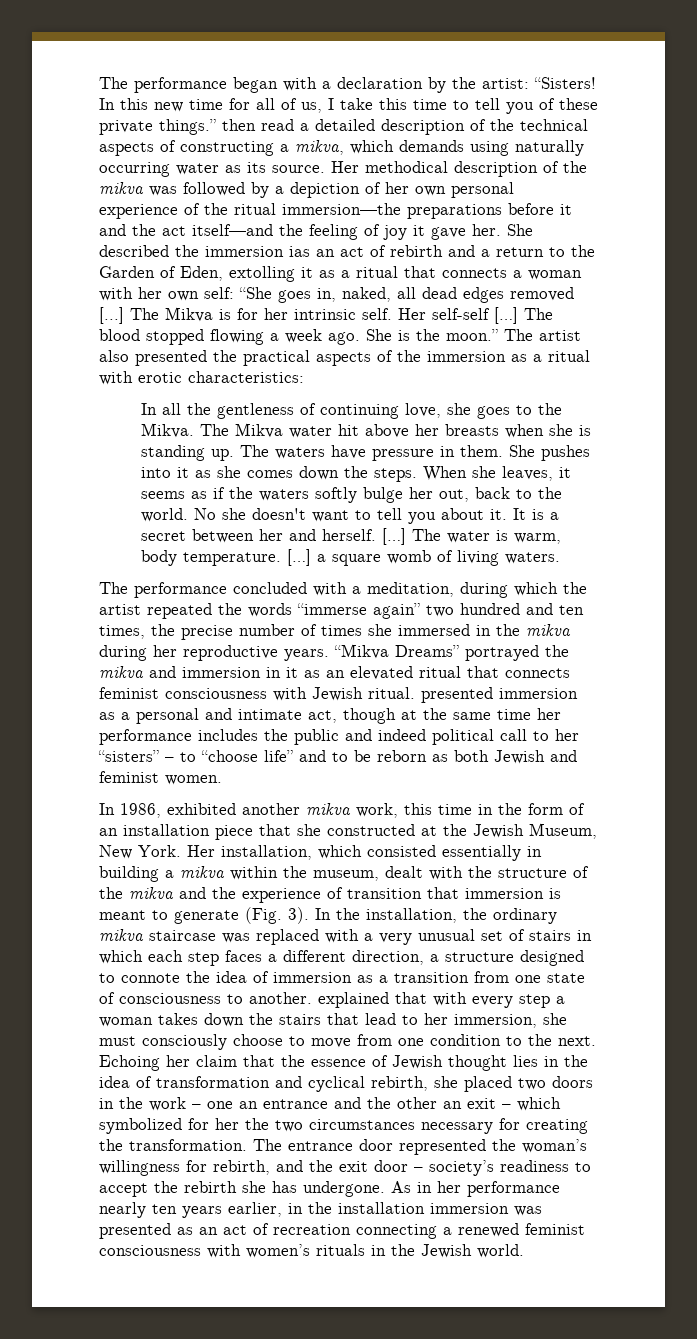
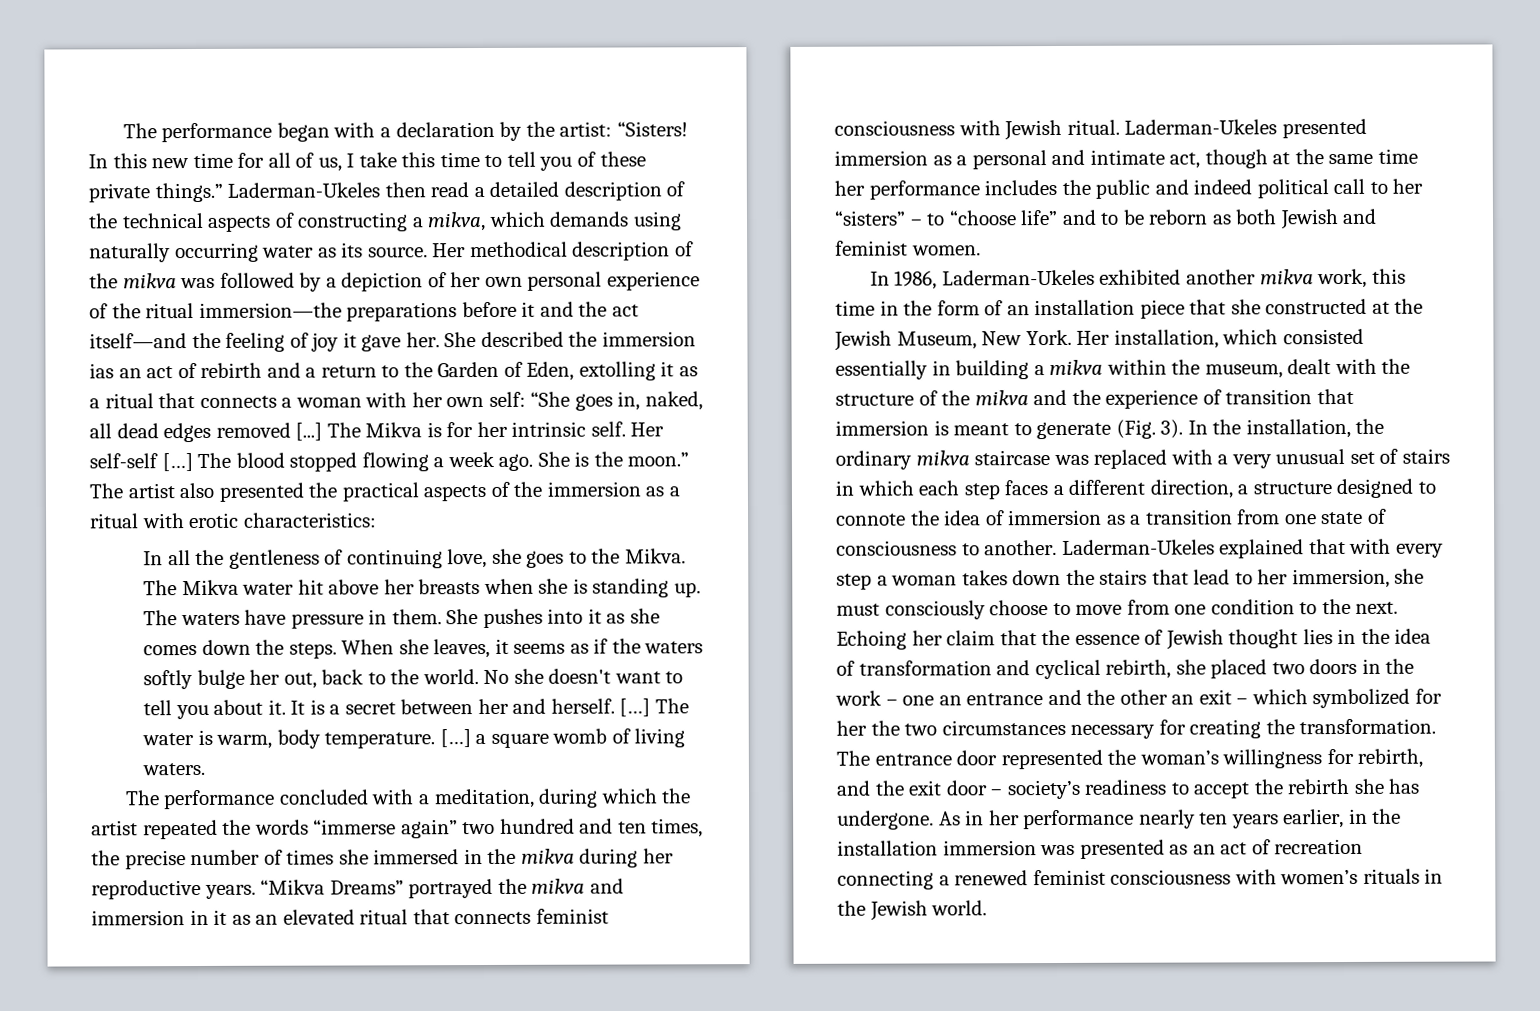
(216, 127) none -> [227,182,381,198] Laderman-Ukeles
(415, 693) none -> [1124,119,1278,135] Laderman-Ukeles
(161, 810) none -> [941,269,1095,286] Laderman-Ukeles
(312, 998) none -> [1061,539,1215,555] Laderman-Ukeles

